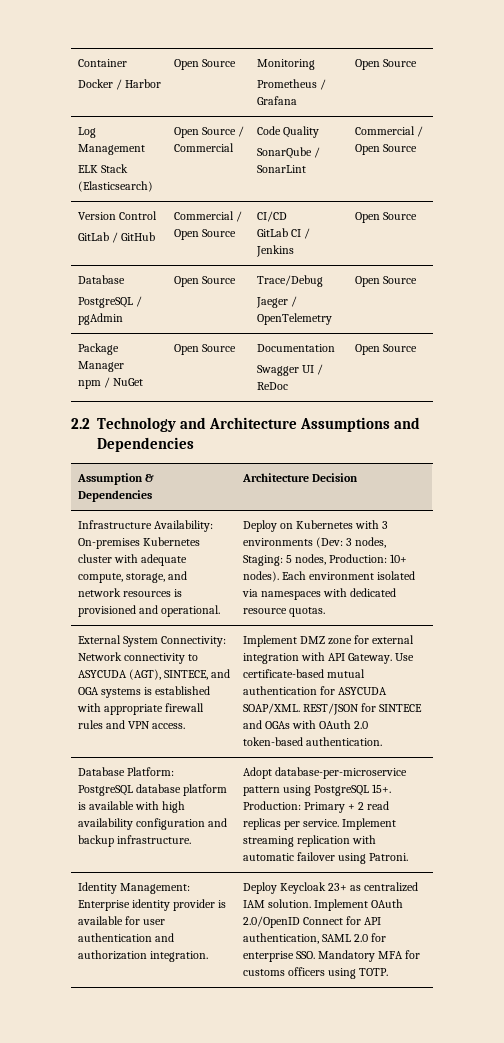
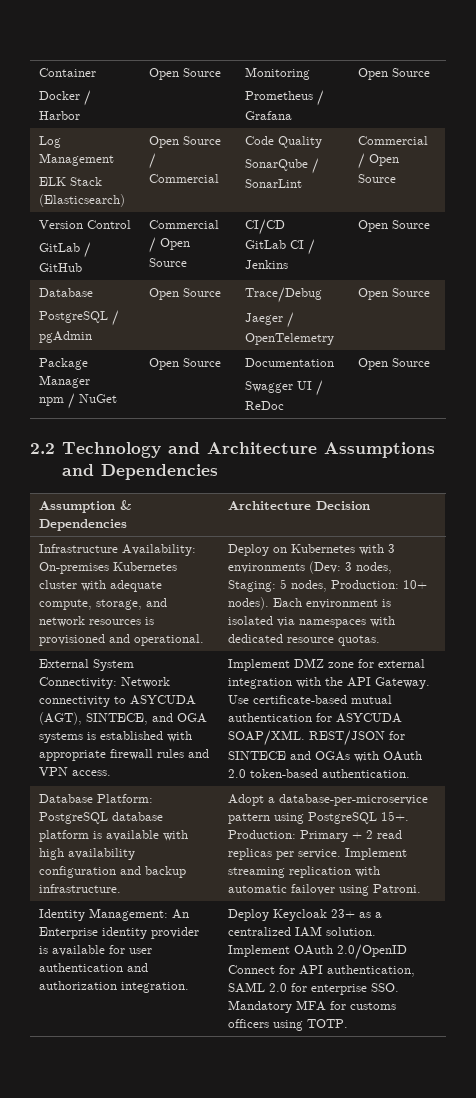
(374, 576) none -> [382,599,392,607] is
(325, 656) none -> [325,677,344,686] the
(272, 773) none -> [268,797,276,803] a
(190, 888) none -> [172,909,190,919] An
(362, 888) none -> [375,912,383,918] a

